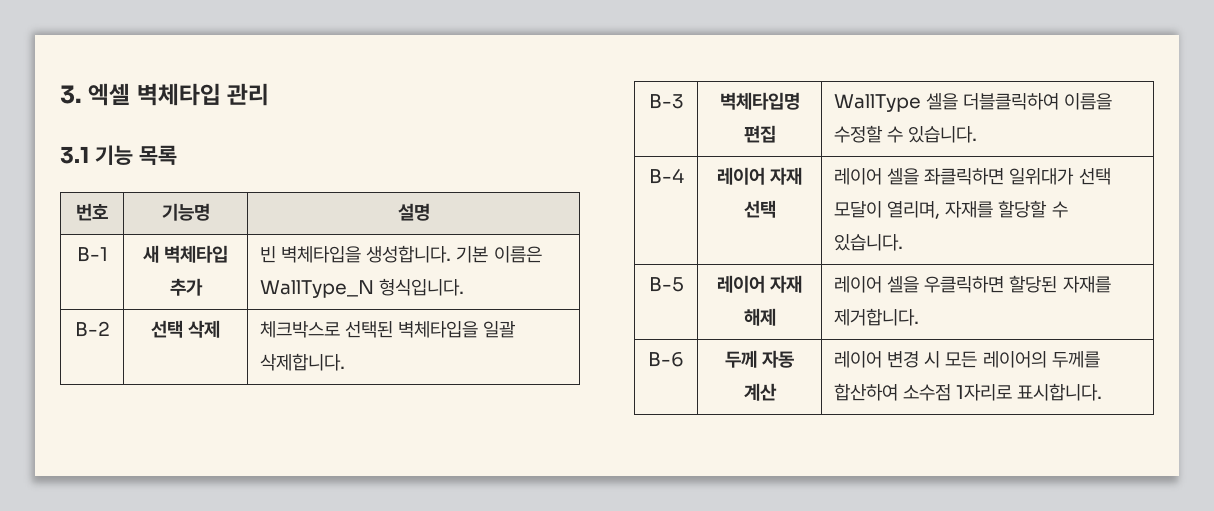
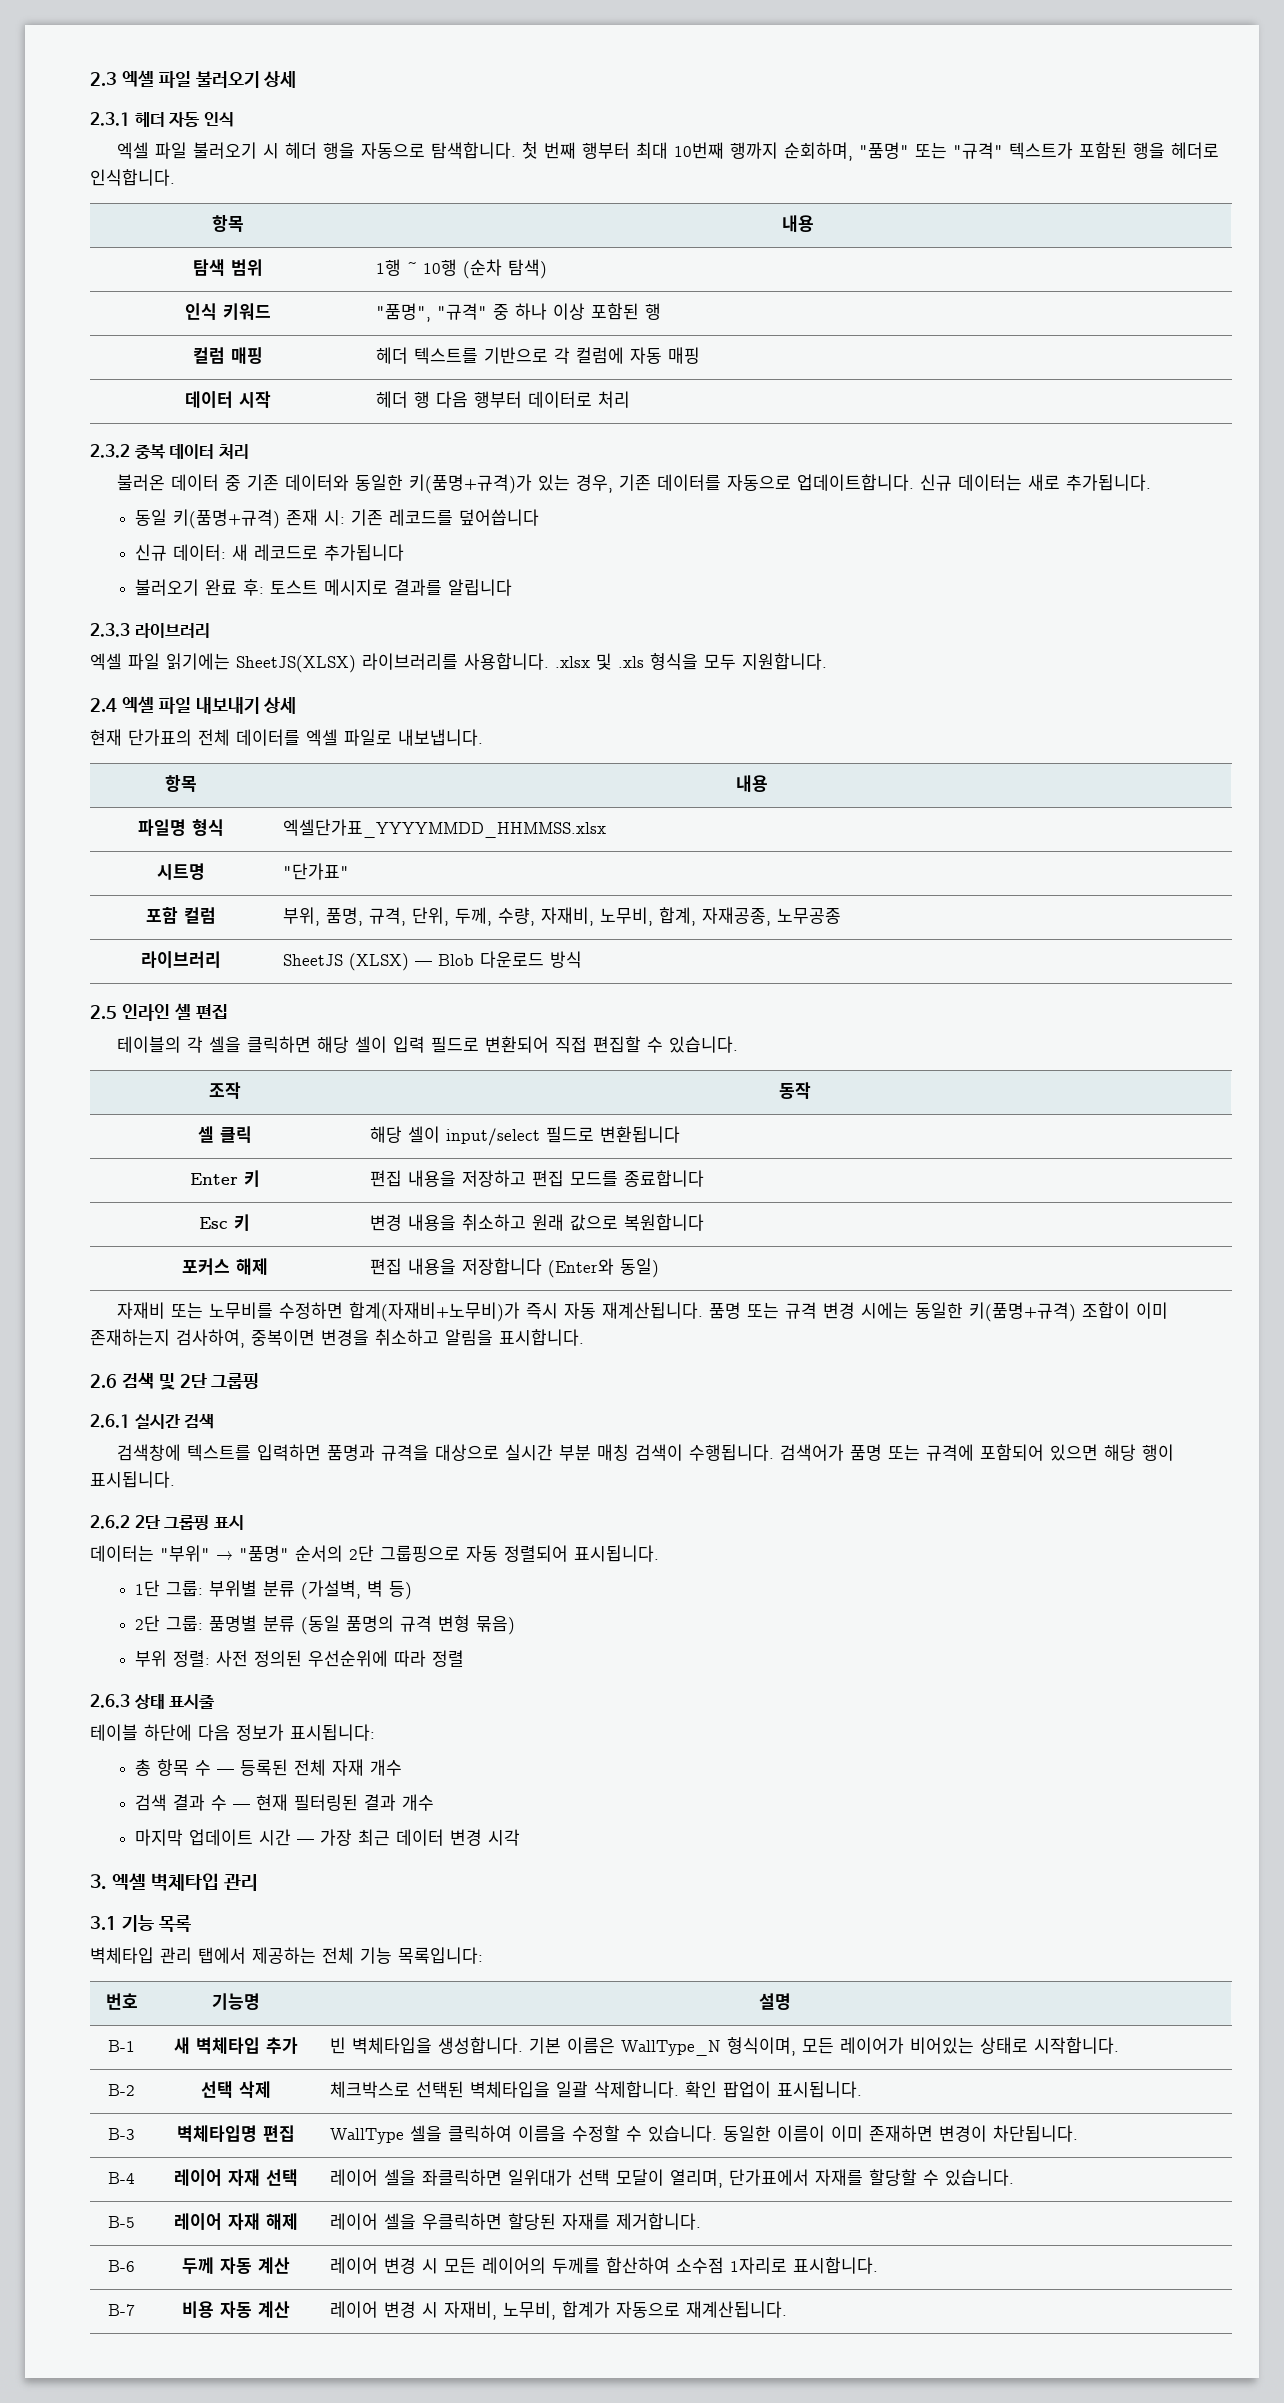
(60, 94) none -> [90,70,297,88] [90,112,234,127] [117,142,1220,161] [90,169,175,186] [211,215,244,232] [782,215,814,232] [192,259,263,276] [375,259,547,279] [184,303,271,320] [375,303,661,322] [192,347,263,364] [375,347,700,364] [184,391,271,408] [375,391,630,408] [90,444,249,459] [117,474,1152,494] [135,509,540,529] [135,544,405,561] [135,579,513,596] [90,623,210,638] [90,653,827,673] [90,696,297,714] [90,729,483,746] [165,775,197,792] [735,775,768,792] [138,819,224,836] [282,819,606,838] [157,863,205,880] [282,863,349,880] [146,907,216,924] [282,907,841,926] [141,951,221,968] [282,951,582,971] [90,1003,228,1021] [117,1036,739,1053] [208,1082,241,1099] [779,1082,811,1099] [197,1126,252,1143] [369,1126,680,1146] [189,1170,260,1187] [369,1170,704,1187] [199,1214,250,1231] [369,1214,704,1231] [181,1258,268,1275] [369,1258,659,1278] [117,1302,1169,1322] [90,1329,584,1348] [90,1372,260,1390] [90,1414,215,1429] [117,1444,1175,1461] [90,1471,175,1488] [90,1515,244,1530] [90,1545,659,1562] [135,1580,413,1600] [135,1615,516,1635] [135,1650,465,1667] [90,1694,216,1709] [90,1724,375,1741] [135,1759,403,1776] [135,1794,435,1811] [135,1829,521,1846] 2.3 엑셀 파일 불러오기 상세 // 2.3.1 헤더 자동 인식 // 엑셀 파일 불러오기 시 헤더 행을 자동으로 탐색합니다. 첫 번째 행부터 최대 10번째 행까지 순회하며, "품명" 또는 "규격" 텍스트가 포함된 행을 헤더로 인식합니다. // 항목 | 내용 // 탐색 범위 | 1행 ~ 10행 (순차 탐색) // 인식 키워드 | "품명", "규격" 중 하나 이상 포함된 행 // 컬럼 매핑 | 헤더 텍스트를 기반으로 각 컬럼에 자동 매핑 // 데이터 시작 | 헤더 행 다음 행부터 데이터로 처리 // 2.3.2 중복 데이터 처리 // 불러온 데이터 중 기존 데이터와 동일한 키(품명+규격)가 있는 경우, 기존 데이터를 자동으로 업데이트합니다. 신규 데이터는 새로 추가됩니다. // 동일 키(품명+규격) 존재 시: 기존 레코드를 덮어씁니다 // 신규 데이터: 새 레코드로 추가됩니다 // 불러오기 완료 후: 토스트 메시지로 결과를 알립니다 // 2.3.3 라이브러리 // 엑셀 파일 읽기에는 SheetJS(XLSX) 라이브러리를 사용합니다. .xlsx 및 .xls 형식을 모두 지원합니다. // 2.4 엑셀 파일 내보내기 상세 // 현재 단가표의 전체 데이터를 엑셀 파일로 내보냅니다. // 항목 | 내용 // 파일명 형식 | 엑셀단가표_YYYYMMDD_HHMMSS.xlsx // 시트명 | "단가표" // 포함 컬럼 | 부위, 품명, 규격, 단위, 두께, 수량, 자재비, 노무비, 합계, 자재공종, 노무공종 // 라이브러리 | SheetJS (XLSX) — Blob 다운로드 방식 // 2.5 인라인 셀 편집 // 테이블의 각 셀을 클릭하면 해당 셀이 입력 필드로 변환되어 직접 편집할 수 있습니다. // 조작 | 동작 // 셀 클릭 | 해당 셀이 input/select 필드로 변환됩니다 // Enter 키 | 편집 내용을 저장하고 편집 모드를 종료합니다 // Esc 키 | 변경 내용을 취소하고 원래 값으로 복원합니다 // 포커스 해제 | 편집 내용을 저장합니다 (Enter와 동일) // 자재비 또는 노무비를 수정하면 합계(자재비+노무비)가 즉시 자동 재계산됩니다. 품명 또는 규격 변경 시에는 동일한 키(품명+규격) 조합이 이미 존재하는지 검사하여, 중복이면 변경을 취소하고 알림을 표시합니다. // 2.6 검색 및 2단 그룹핑 // 2.6.1 실시간 검색 // 검색창에 텍스트를 입력하면 품명과 규격을 대상으로 실시간 부분 매칭 검색이 수행됩니다. 검색어가 품명 또는 규격에 포함되어 있으면 해당 행이 표시됩니다. // 2.6.2 2단 그룹핑 표시 // 데이터는 "부위" → "품명" 순서의 2단 그룹핑으로 자동 정렬되어 표시됩니다. // 1단 그룹: 부위별 분류 (가설벽, 벽 등) // 2단 그룹: 품명별 분류 (동일 품명의 규격 변형 묶음) // 부위 정렬: 사전 정의된 우선순위에 따라 정렬 // 2.6.3 상태 표시줄 // 테이블 하단에 다음 정보가 표시됩니다: // 총 항목 수 — 등록된 전체 자재 개수 // 검색 결과 수 — 현재 필터링된 결과 개수 // 마지막 업데이트 시간 — 가장 최근 데이터 변경 시각 //
(177, 155) none -> [90,1947,483,1964] // 벽체타입 관리 탭에서 제공하는 전체 기능 목록입니다:
[379,278,465,296] 형식입니다. -> [726,2037,1119,2056] 형식이며, 모든 레이어가 비어있는 상태로 시작합니다.
(346, 362) none -> [684,2081,862,2098] 확인 팝업이 표시됩니다.
[963,93,1060,110] 더블클릭하여 -> [447,2125,512,2142] 클릭하여
(978, 134) none -> [722,2125,1078,2142] 동일한 이름이 이미 존재하면 변경이 차단됩니다.
(941, 210) none -> [728,2169,809,2186] 단가표에서
(1103, 392) none -> [108,2304,135,2316] [181,2301,290,2318] [329,2301,787,2320] // B-7 | 비용 자동 계산 | 레이어 변경 시 자재비, 노무비, 합계가 자동으로 재계산됩니다.

